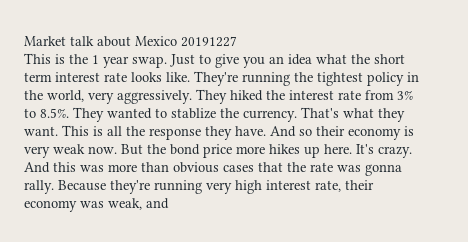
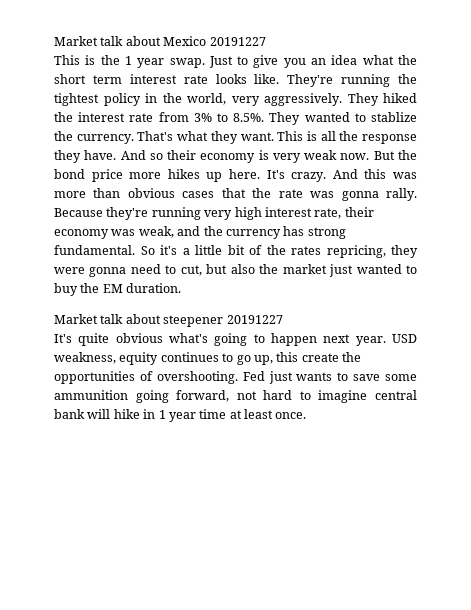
(169, 203) none -> [203,226,346,239] [54,245,418,258] [54,264,417,277] [54,283,182,296] [54,314,283,327] [54,333,417,346] [54,352,361,365] [54,371,417,384] [54,390,417,403] [54,409,307,422] the currency has strong fundamental. So it's a little bit of the rates repricing, they were gonna need to cut, but also the market just wanted to buy the EM duration. // Market talk about steepener 20191227 // It's quite obvious what's going to happen next year. USD weakness, equity continues to go up, this create the opportunities of overshooting. Fed just wants to save some ammunition going forward, not hard to imagine central bank will hike in 1 year time at least once.

